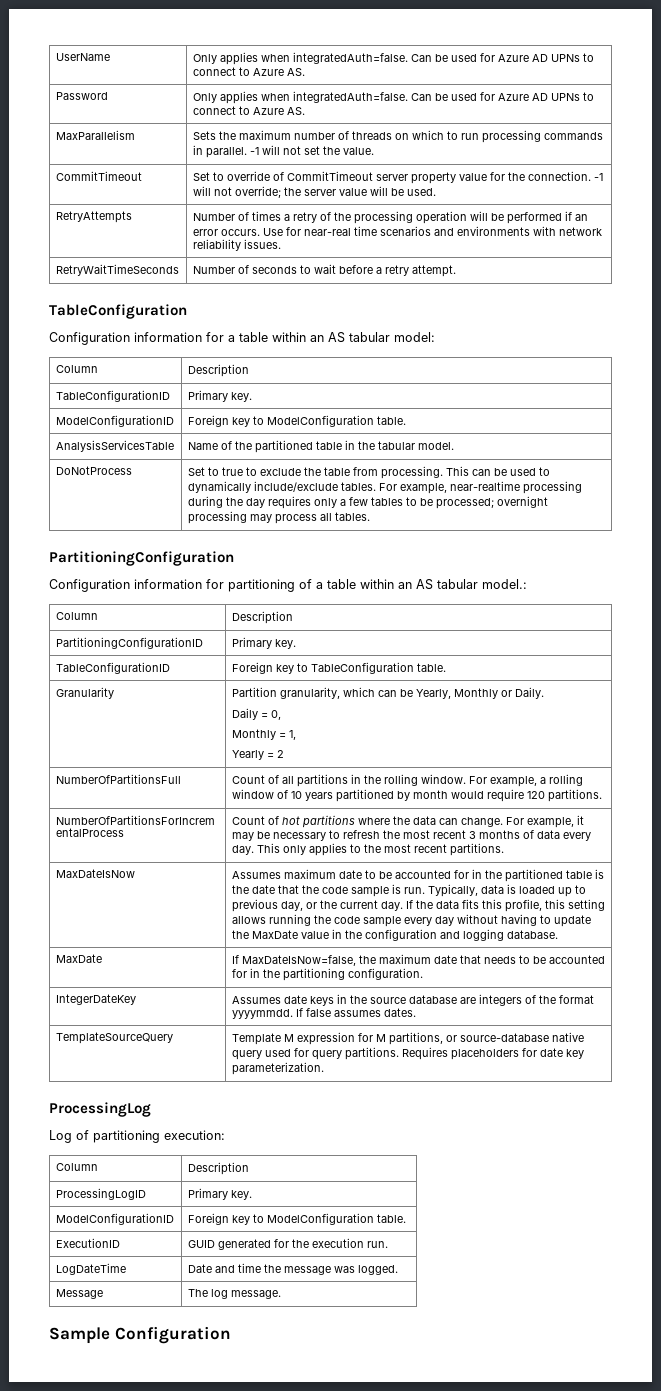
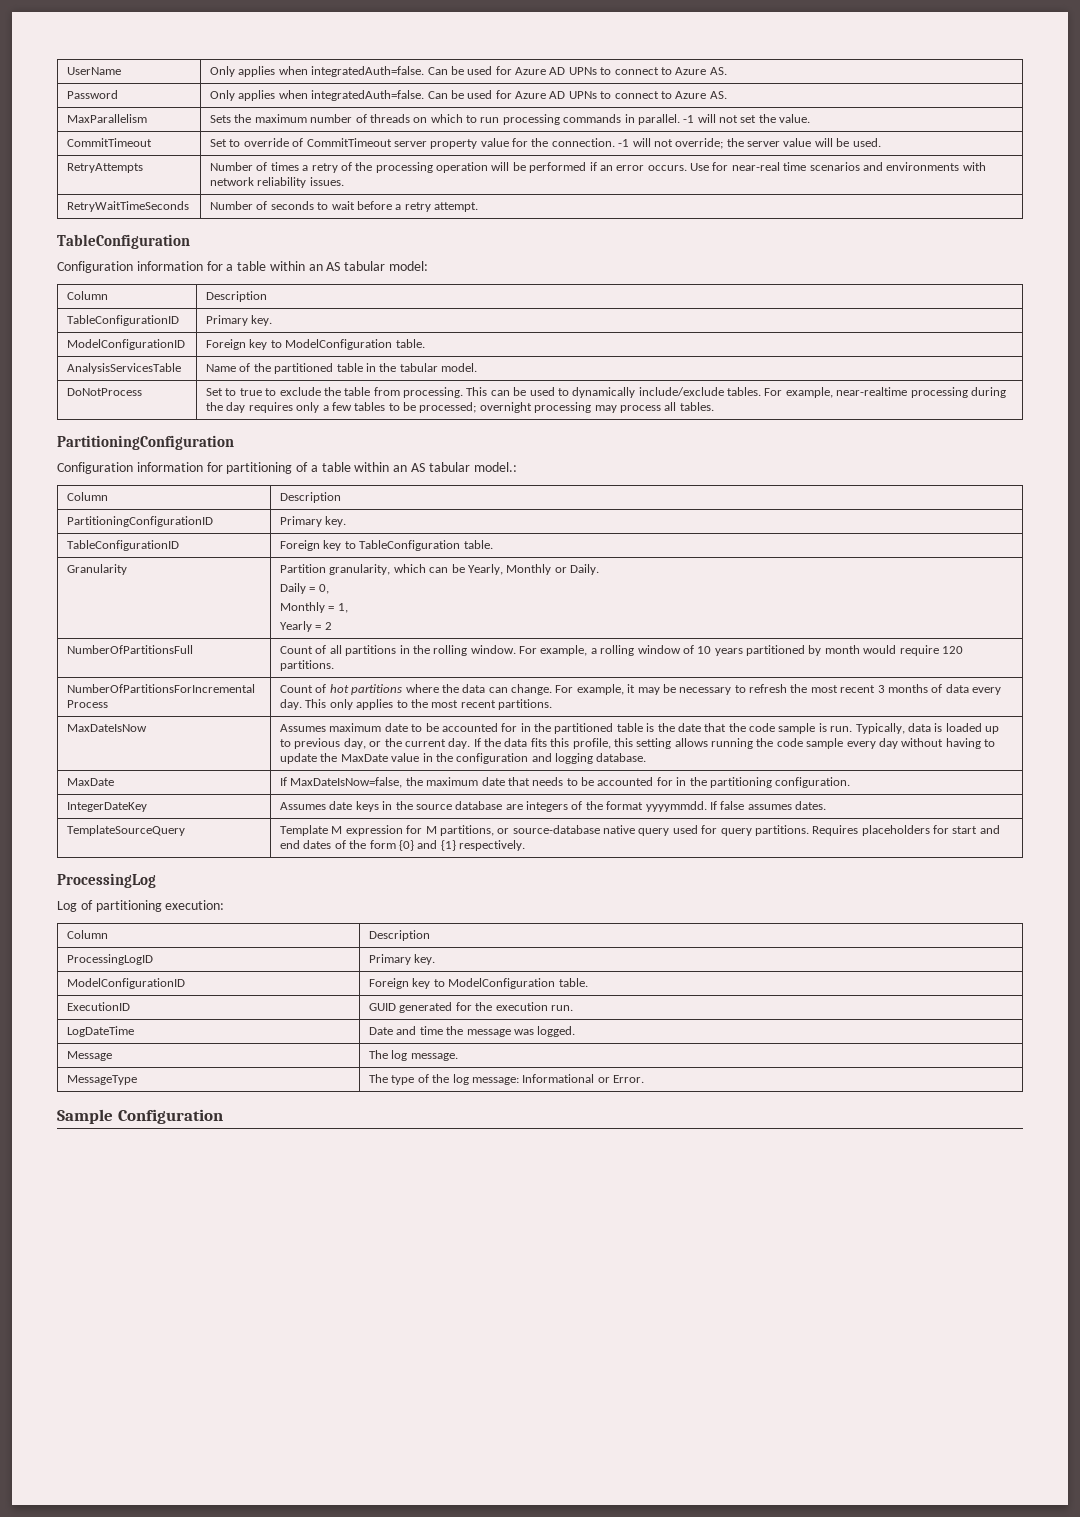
[539,1048,584,1059] [231,1062,324,1075] date key parameterization. -> [952,825,1000,834] [280,840,526,851] start and end dates of the form {0} and {1} respectively.
(281, 1294) none -> [67,1075,138,1085] [369,1074,645,1085] // MessageType | The type of the log message: Informational or Error.

